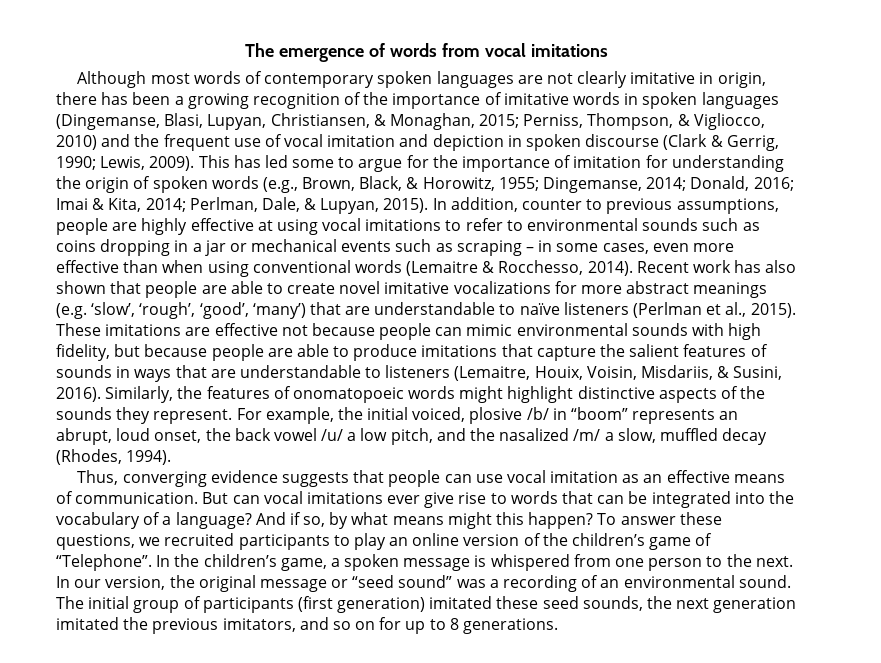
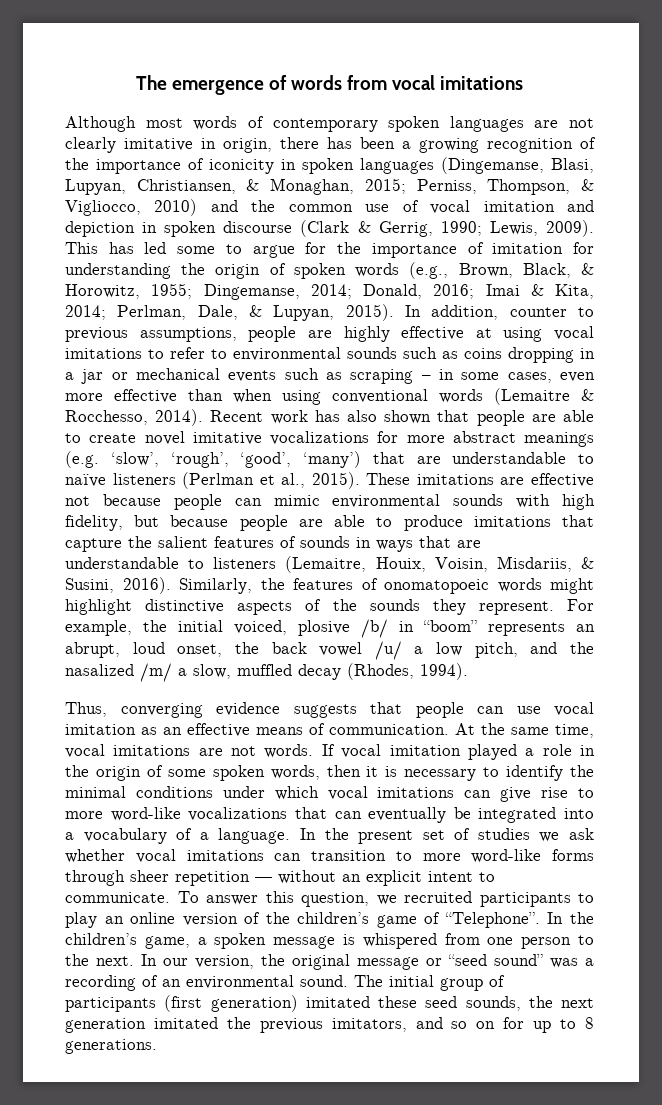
[503,92,621,105] imitative words -> [209,159,274,174] iconicity
[163,134,230,151] frequent -> [288,204,353,212] common
[202,491,558,508] But can vocal imitations ever give rise to words -> [455,723,594,738] [65,744,595,760] [65,765,595,781] [65,786,595,802] [65,807,288,821] At the same time, vocal imitations are not words. If vocal imitation played a role in the origin of some spoken words, then it is necessary to identify the minimal conditions under which vocal imitations can give rise to more word-like vocalizations
(625, 499) none -> [368,807,447,823] eventually
[768,491,794,504] the -> [65,832,74,840] a
[175,512,722,529] [56,534,135,550] language? And if so, by what means might this happen? To answer these questions, -> [218,828,594,844] [65,849,594,863] [65,870,495,886] [65,891,369,907] language. In the present set of studies we ask whether vocal imitations can transition to more word-like forms through sheer repetition — without an explicit intent to communicate. To answer this question,

